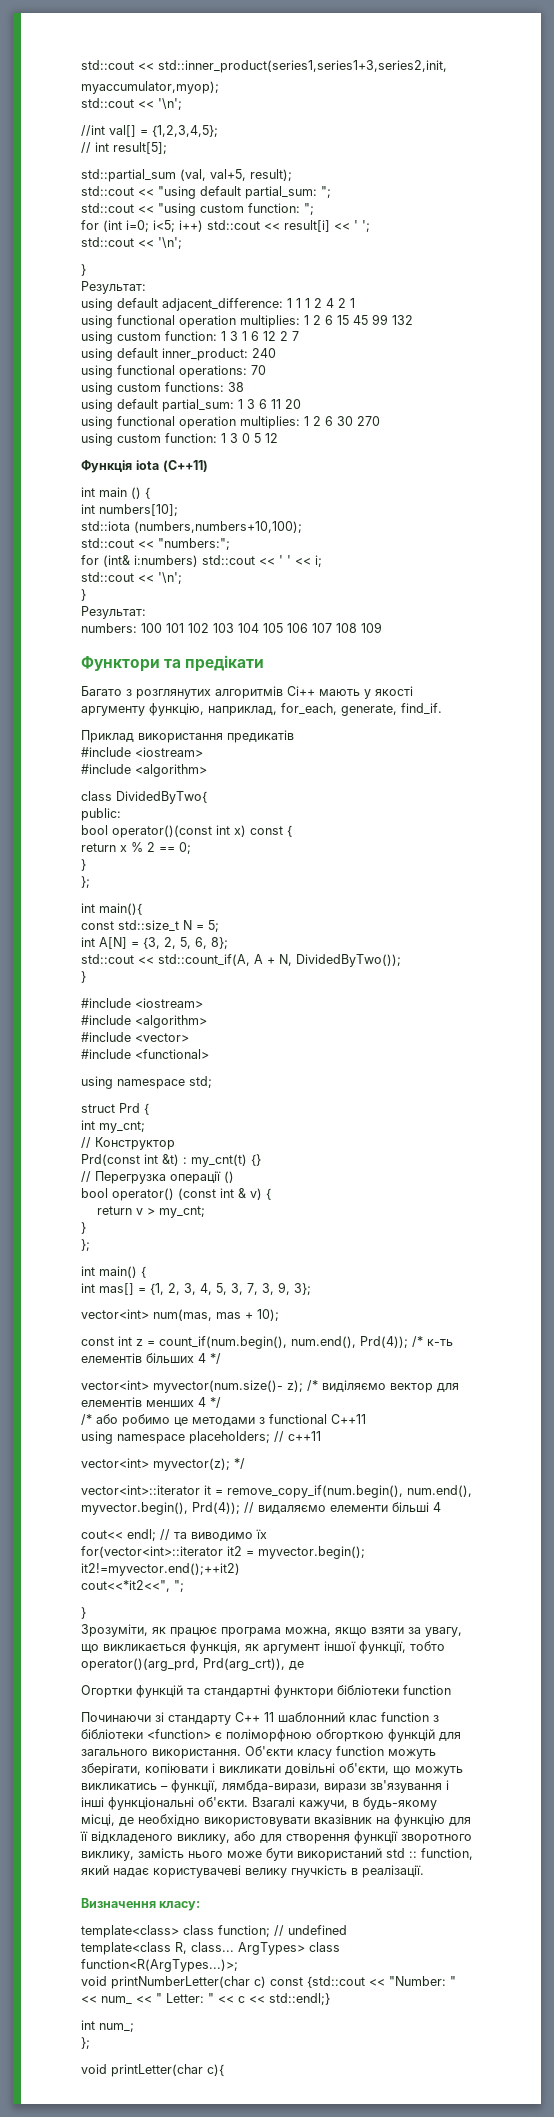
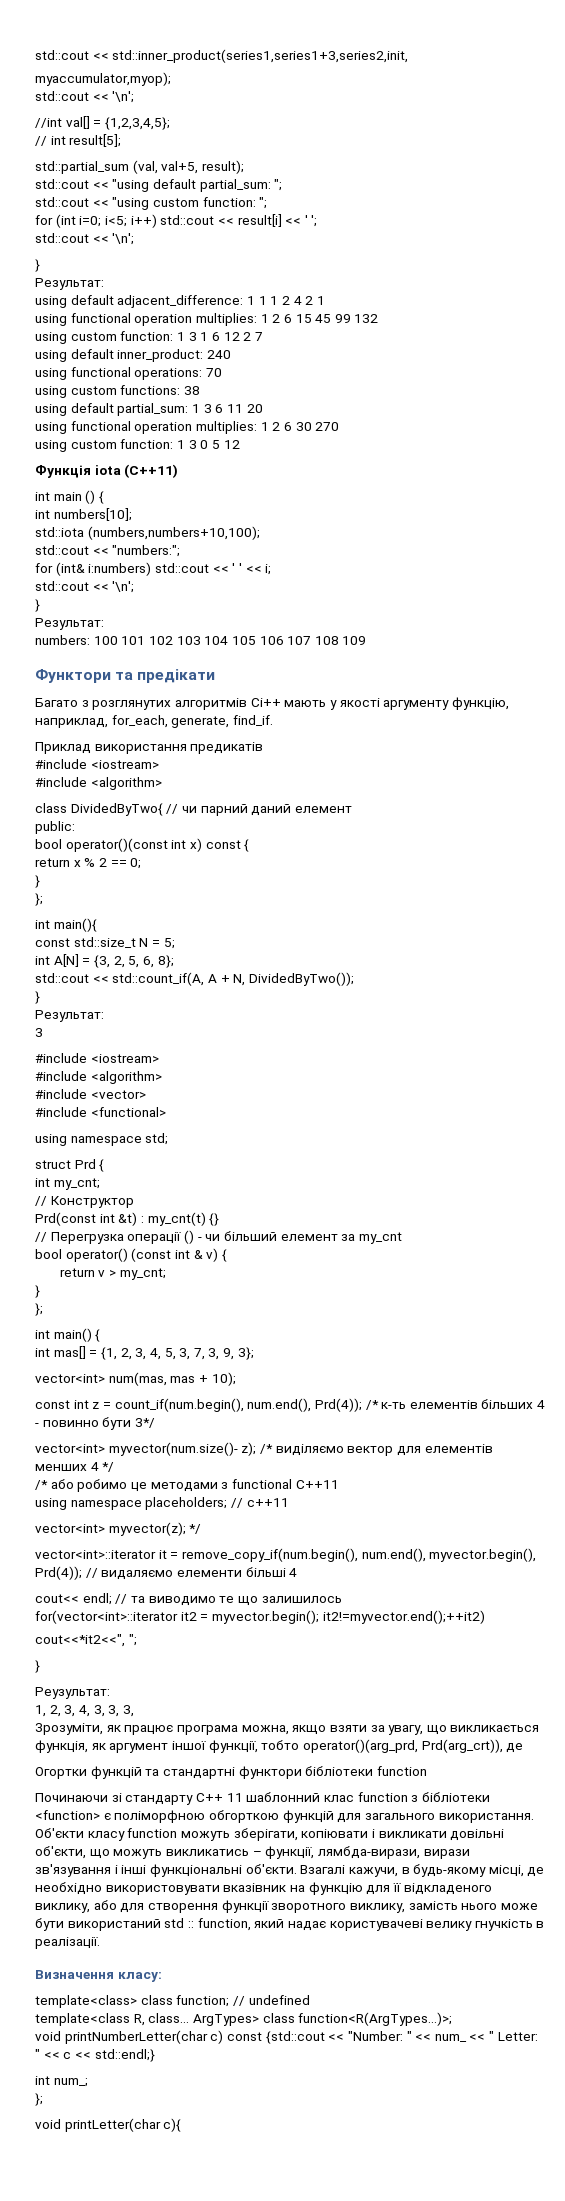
(207, 797) none -> [166,804,352,816] // чи парний даний елемент
(86, 977) none -> [35,1010,104,1022] [35,1028,43,1037] // Результат: // 3
(234, 1177) none -> [197,1231,402,1244] - чи більший елемент за my_cnt
[210,1353,221,1364] */ -> [35,1417,155,1430] - повинно бути 3*/
[256,1529,267,1539] їх -> [219,1596,342,1606] те що залишилось
(86, 1613) none -> [35,1687,110,1699] [35,1705,134,1717] // Реузультат: // 1, 2, 3, 4, 3, 3, 3,

